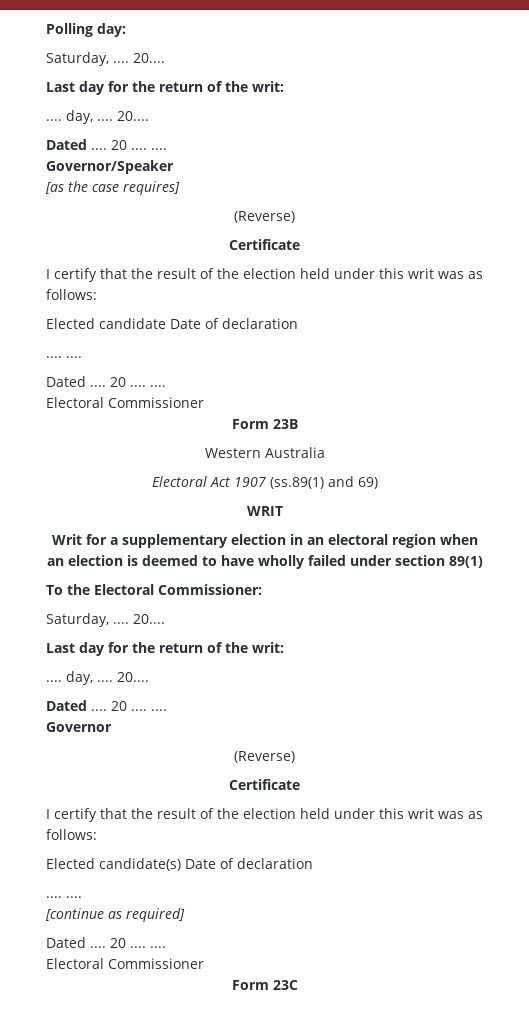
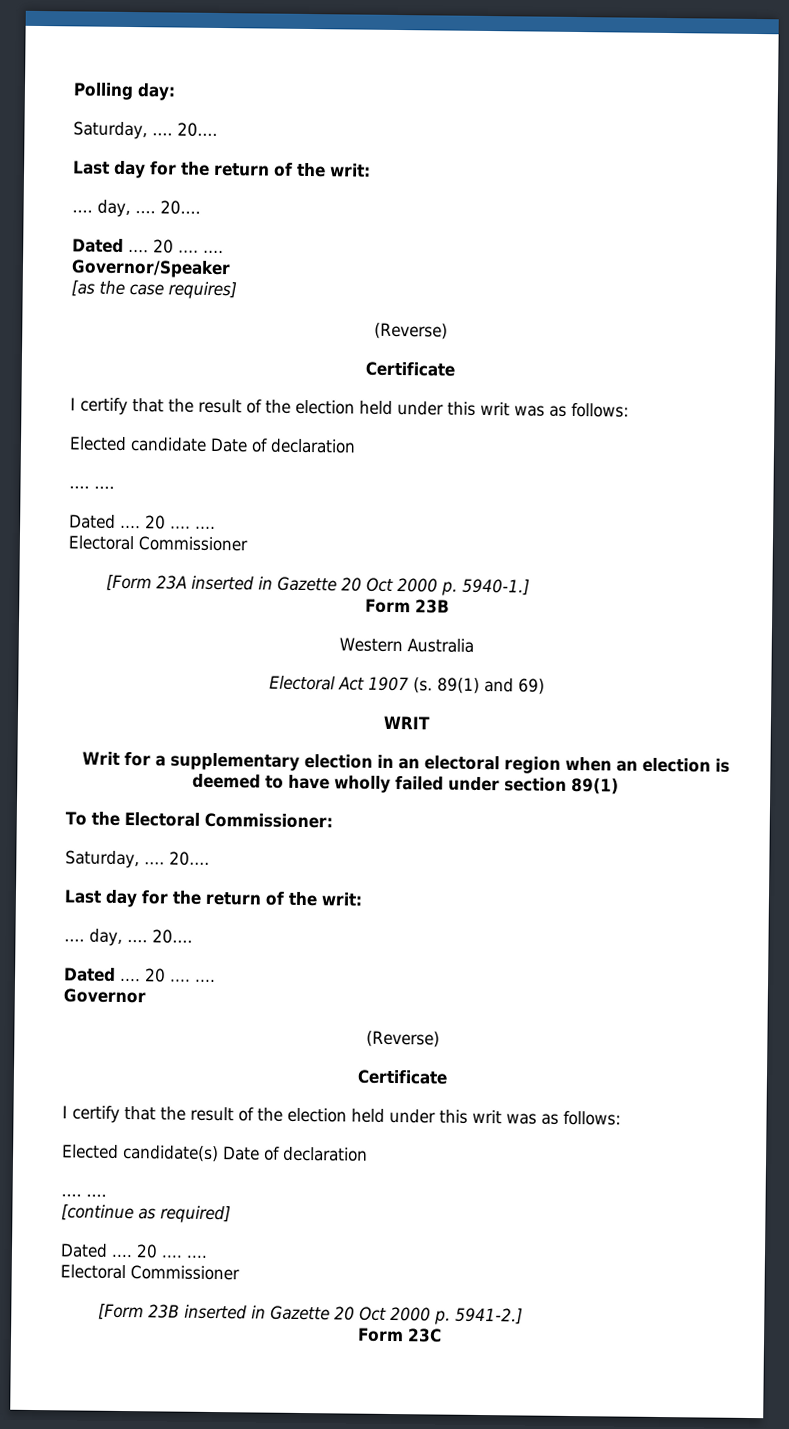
(204, 402) none -> [106,574,531,596] // [Form 23A inserted in Gazette 20 Oct 2000 p. 5940-1.]
[269,477,324,489] (ss.89(1) -> [412,677,480,694] (s. 89(1)
(204, 963) none -> [98,1303,524,1325] // [Form 23B inserted in Gazette 20 Oct 2000 p. 5941-2.]

